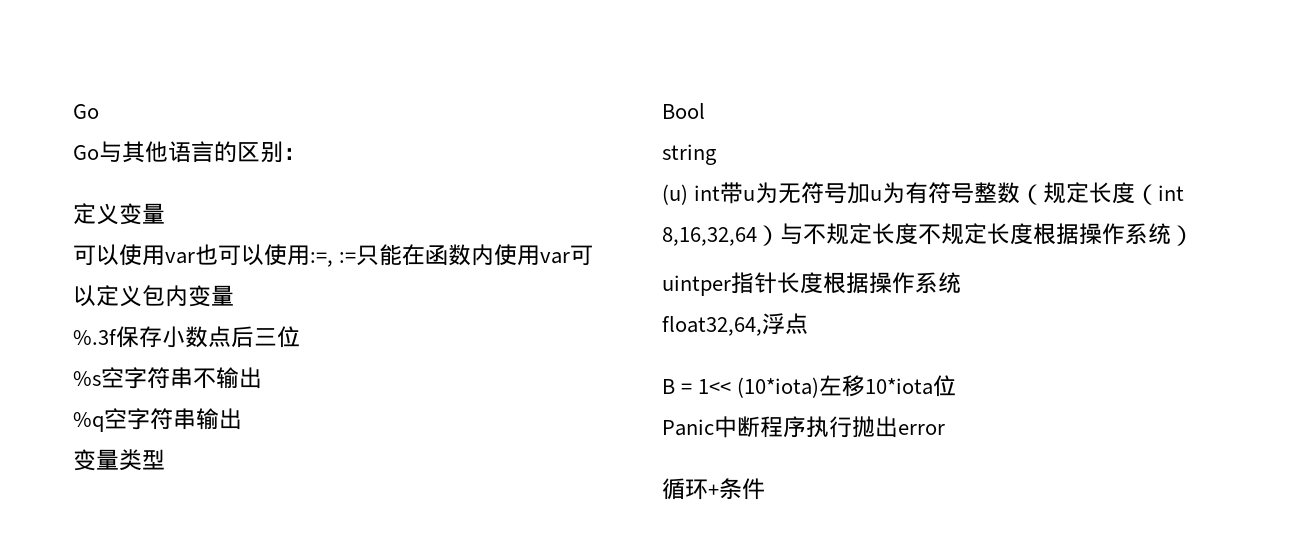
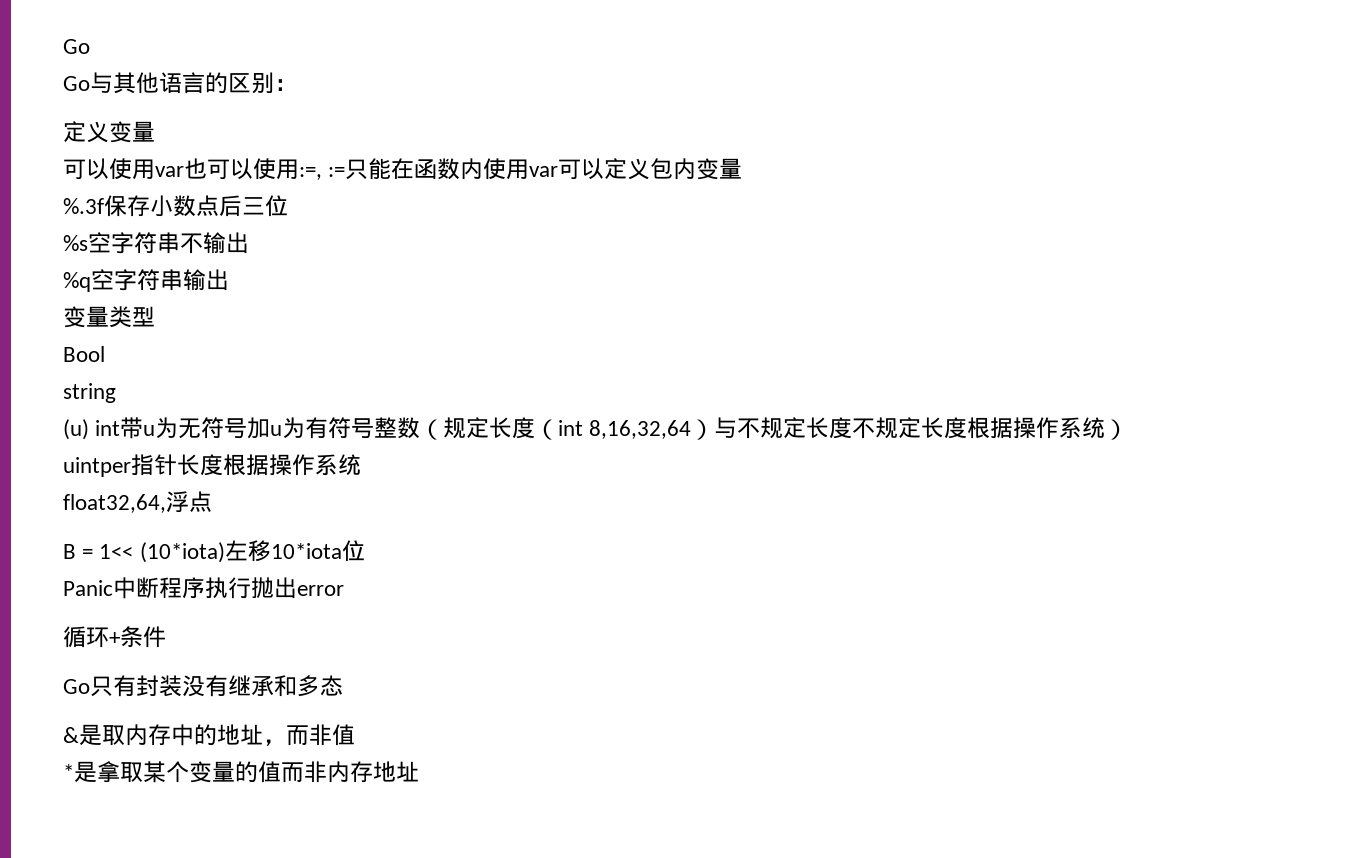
(765, 489) none -> [63,675,343,697] [63,724,355,746] [63,761,419,783] // Go只有封装没有继承和多态 // &是取内存中的地址，而非值 // *是拿取某个变量的值而非内存地址

